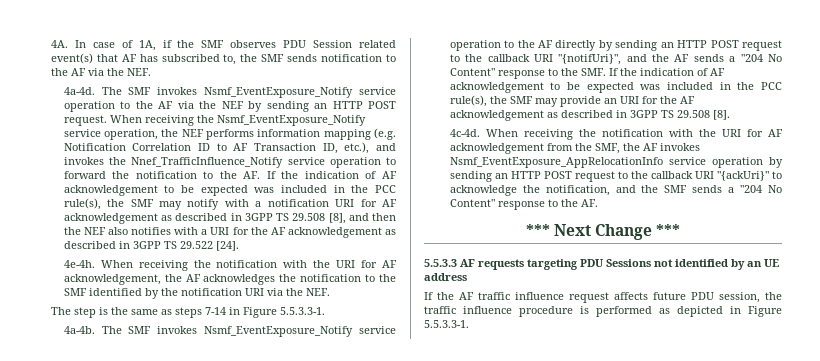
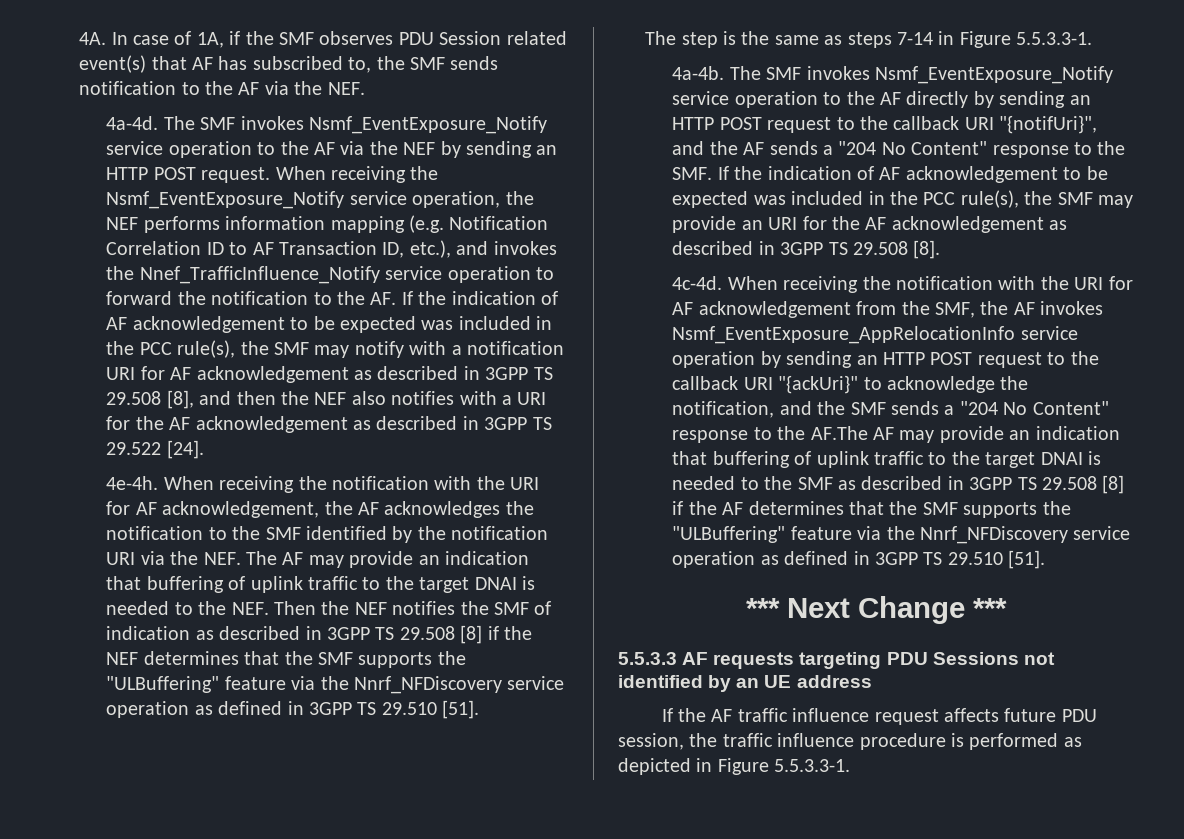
(330, 292) none -> [245,551,529,568] [106,576,535,593] [106,601,552,615] [106,625,532,644] [106,651,466,668] [106,676,565,694] [106,700,480,719] The AF may provide an indication that buffering of uplink traffic to the target DNAI is needed to the NEF. Then the NEF notifies the SMF of indication as described in 3GPP TS 29.508 [8] if the NEF determines that the SMF supports the "ULBuffering" feature via the Nnrf_NFDiscovery service operation as defined in 3GPP TS 29.510 [51].
[580,199,598,207] AF. -> [810,426,1120,443] [672,451,1101,468] [672,475,1125,494] [672,501,1071,518] [672,526,1131,544] [672,550,1046,569] AF.The AF may provide an indication that buffering of uplink traffic to the target DNAI is needed to the SMF as described in 3GPP TS 29.508 [8] if the AF determines that the SMF supports the "ULBuffering" feature via the Nnrf_NFDiscovery service operation as defined in 3GPP TS 29.510 [51].

